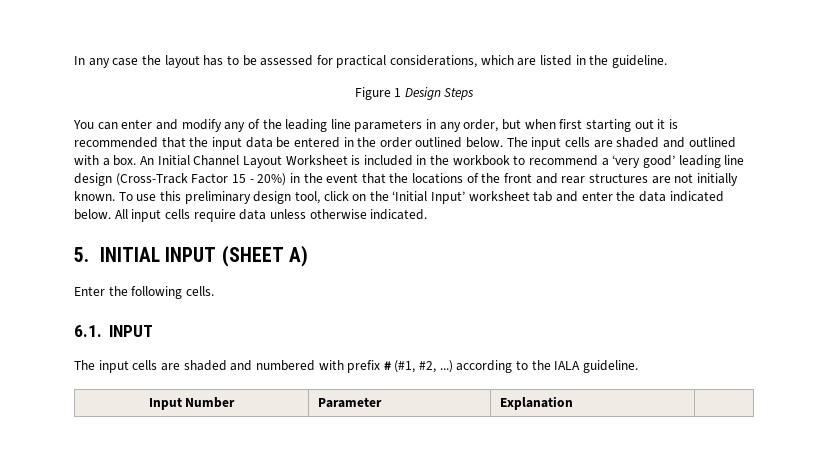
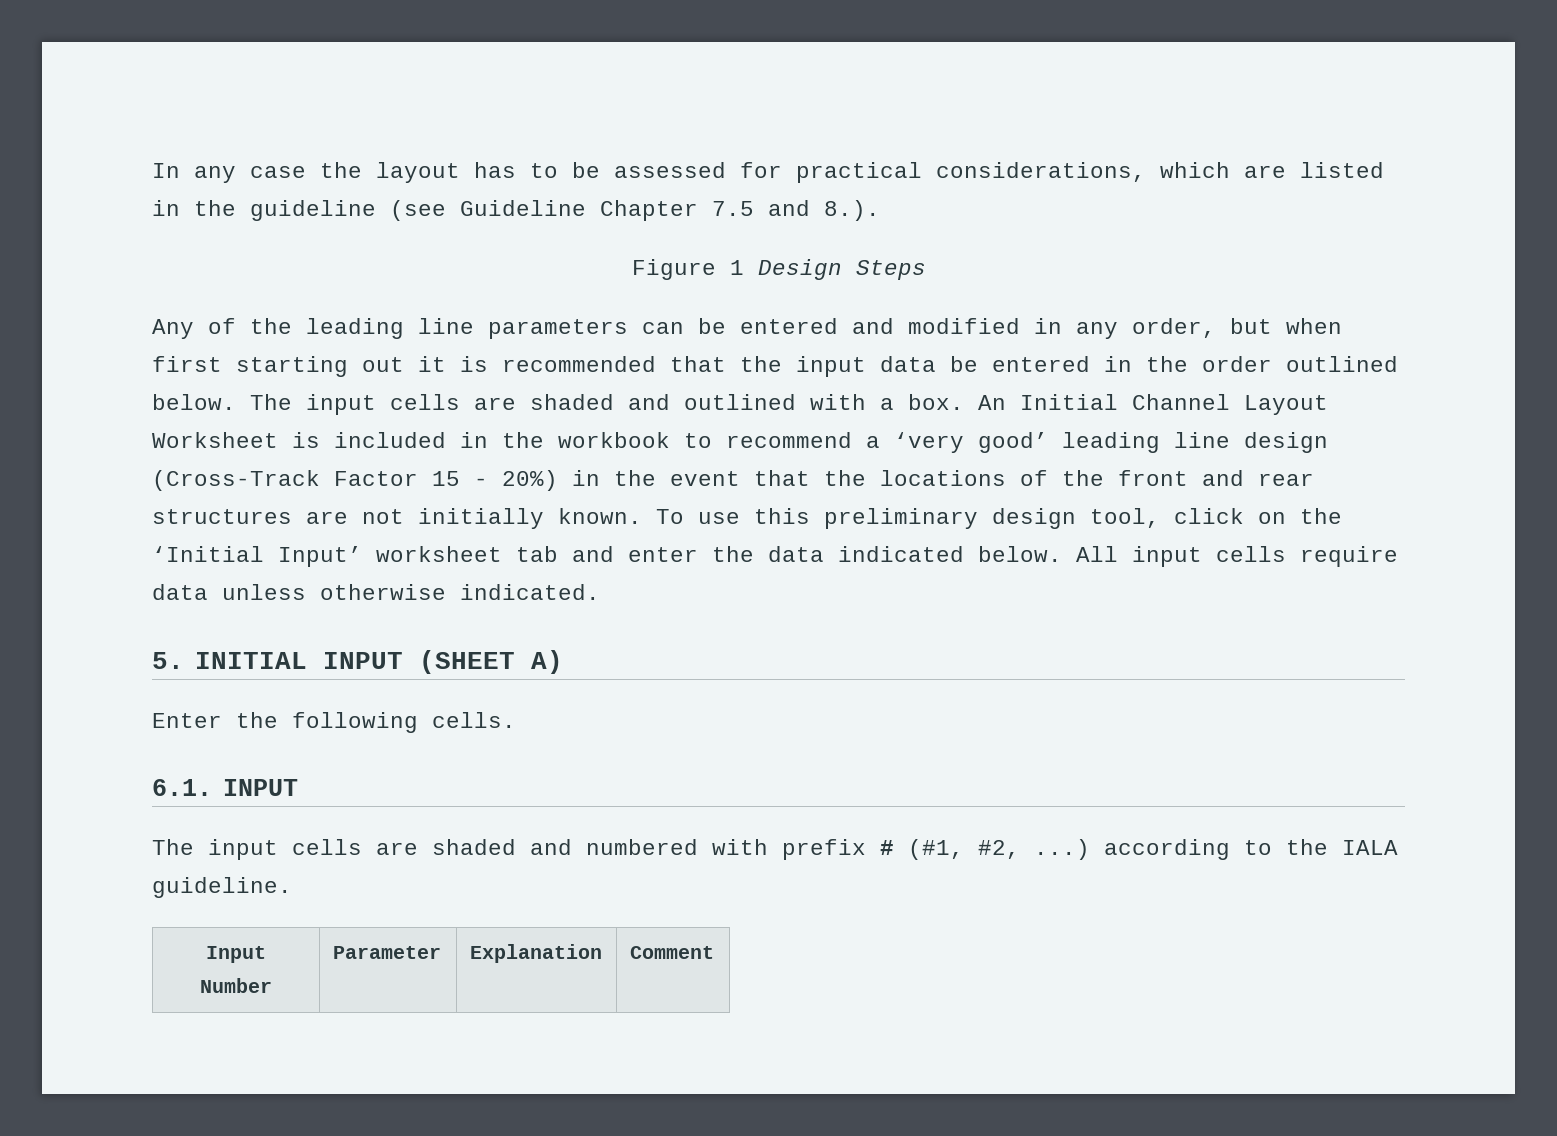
[611,55,667,68] [354,87,475,100] [73,119,246,132] guideline. // Figure 1 Design Steps // You can enter and modify any -> [250,200,880,221] [631,259,926,280] [152,319,194,339] guideline (see Guideline Chapter 7.5 and 8.). // Figure 1 Design Steps // Any
(423, 125) none -> [642,318,1020,334] can be entered and modified
(574, 403) none -> [629,946,714,959] Comment

